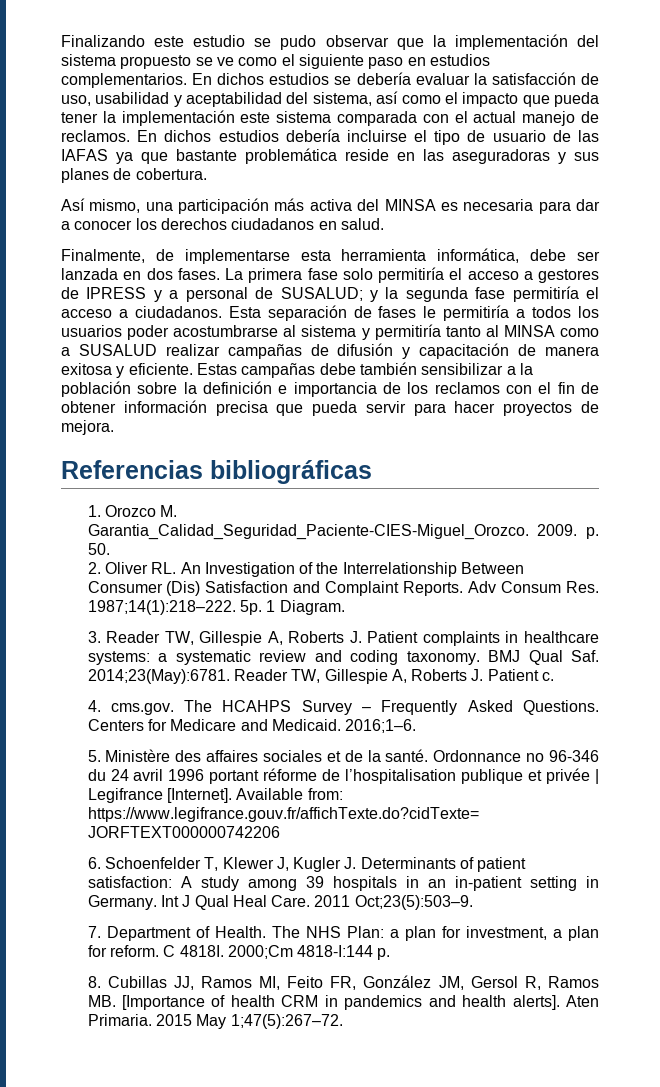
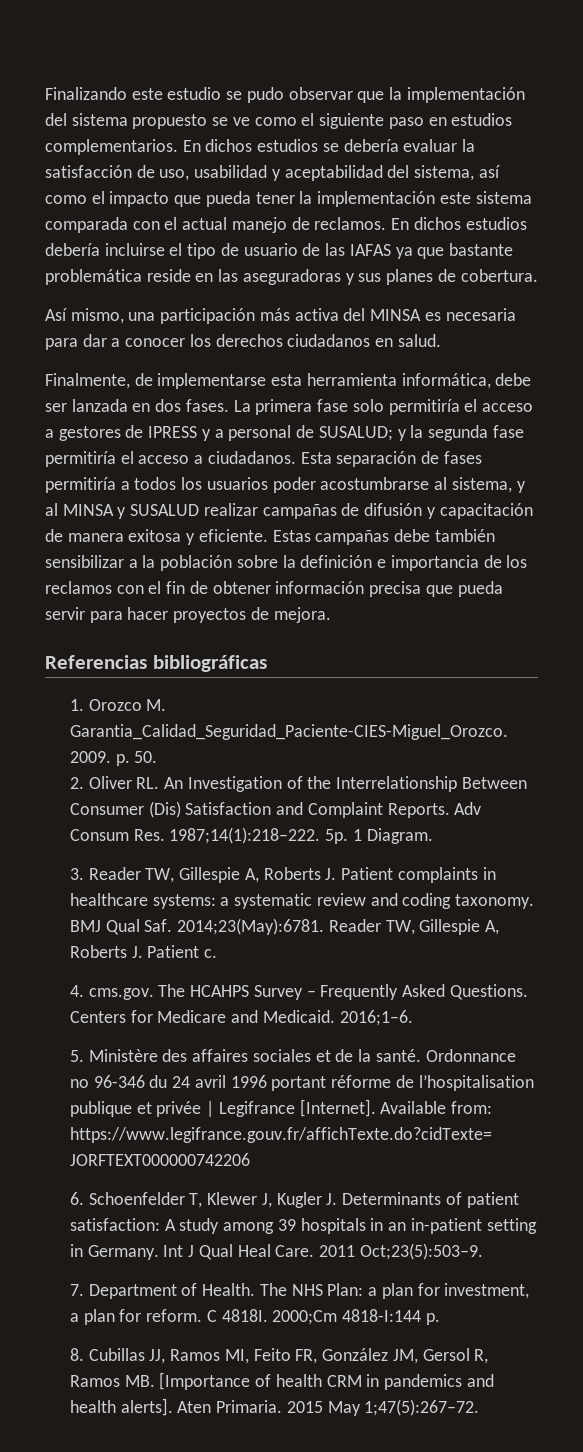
[423,306,437,318] le -> (482, 457) none
[301,324,600,340] [61,347,70,356] sistema y permitiría tanto al MINSA como a -> [451,477,526,493] [45,503,127,519] sistema, y al MINSA y

